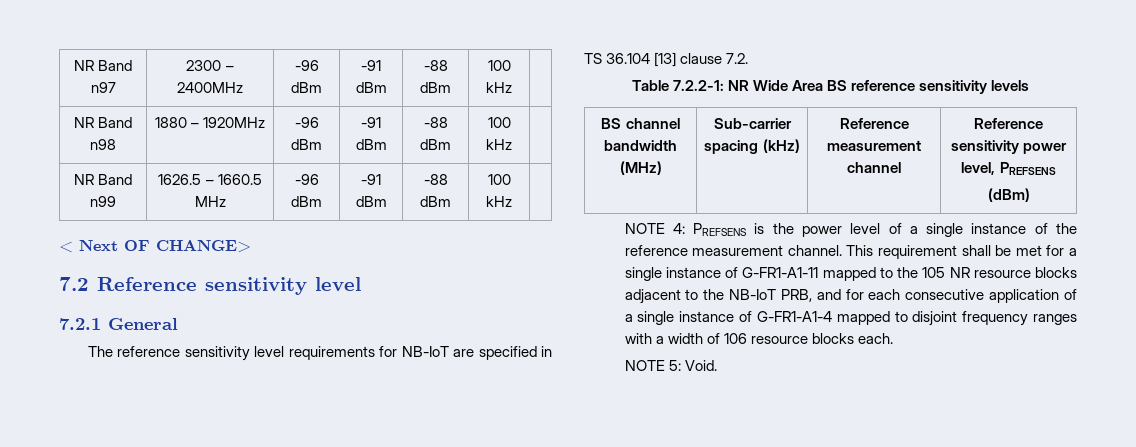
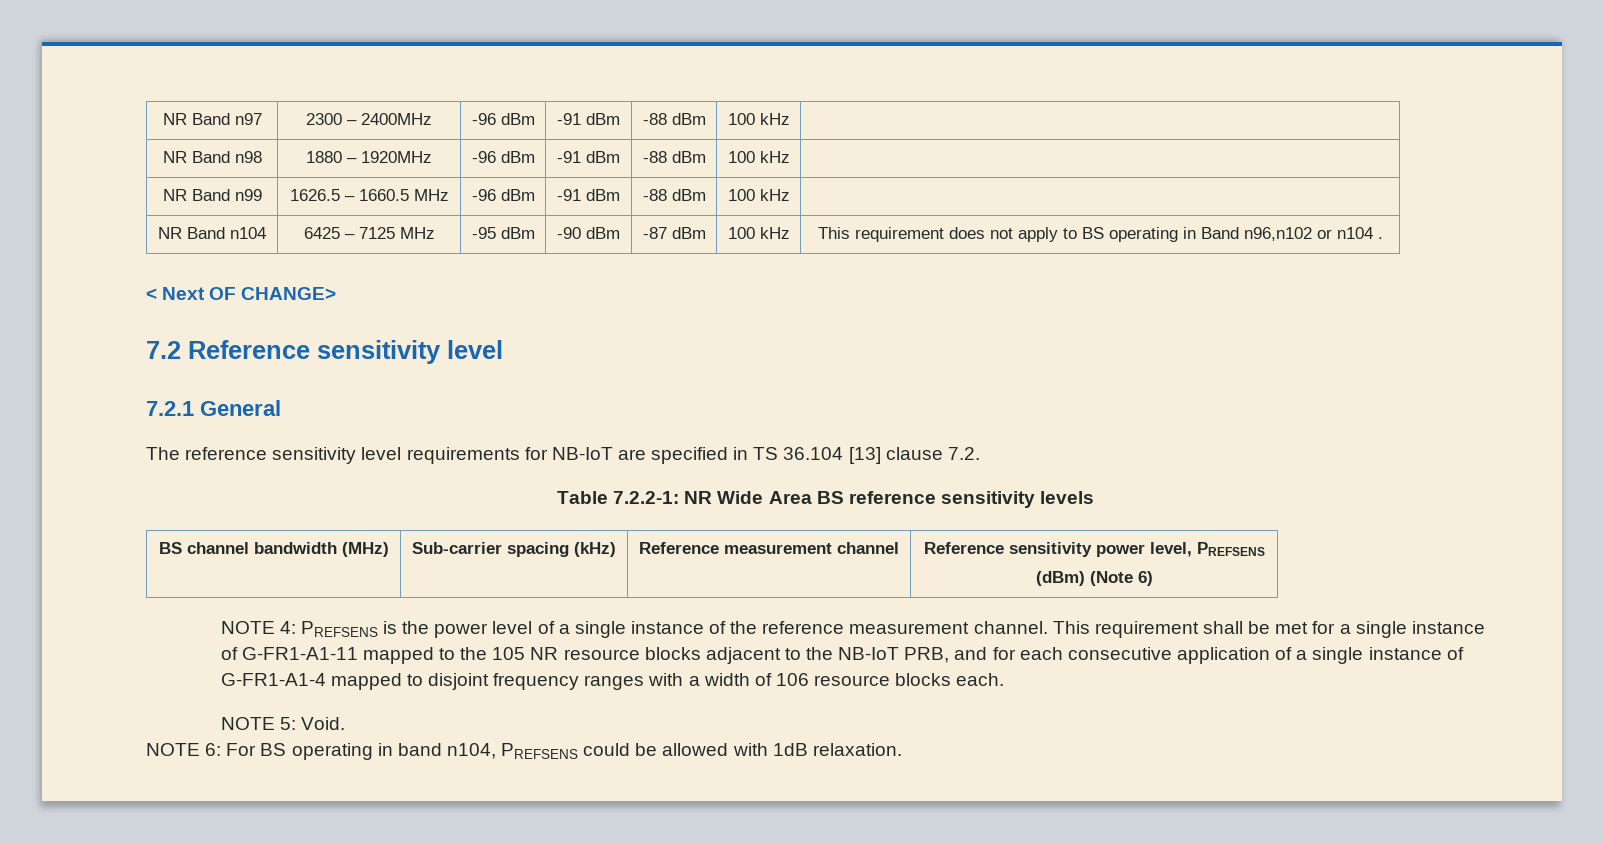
(512, 201) none -> [158,227,266,239] [303,227,435,239] [471,227,535,239] [557,227,620,239] [642,227,706,239] [727,227,790,239] [817,227,1383,242] // NR Band n104 | 6425 – 7125 MHz | -95 dBm | -90 dBm | -87 dBm | 100 kHz | This requirement does not apply to BS operating in Band n96,n102 or n104 .
(1030, 195) none -> [1089,571,1153,586] (Note 6)
(717, 365) none -> [146,743,902,760] // NOTE 6: For BS operating in band n104, PREFSENS could be allowed with 1dB relaxation.

